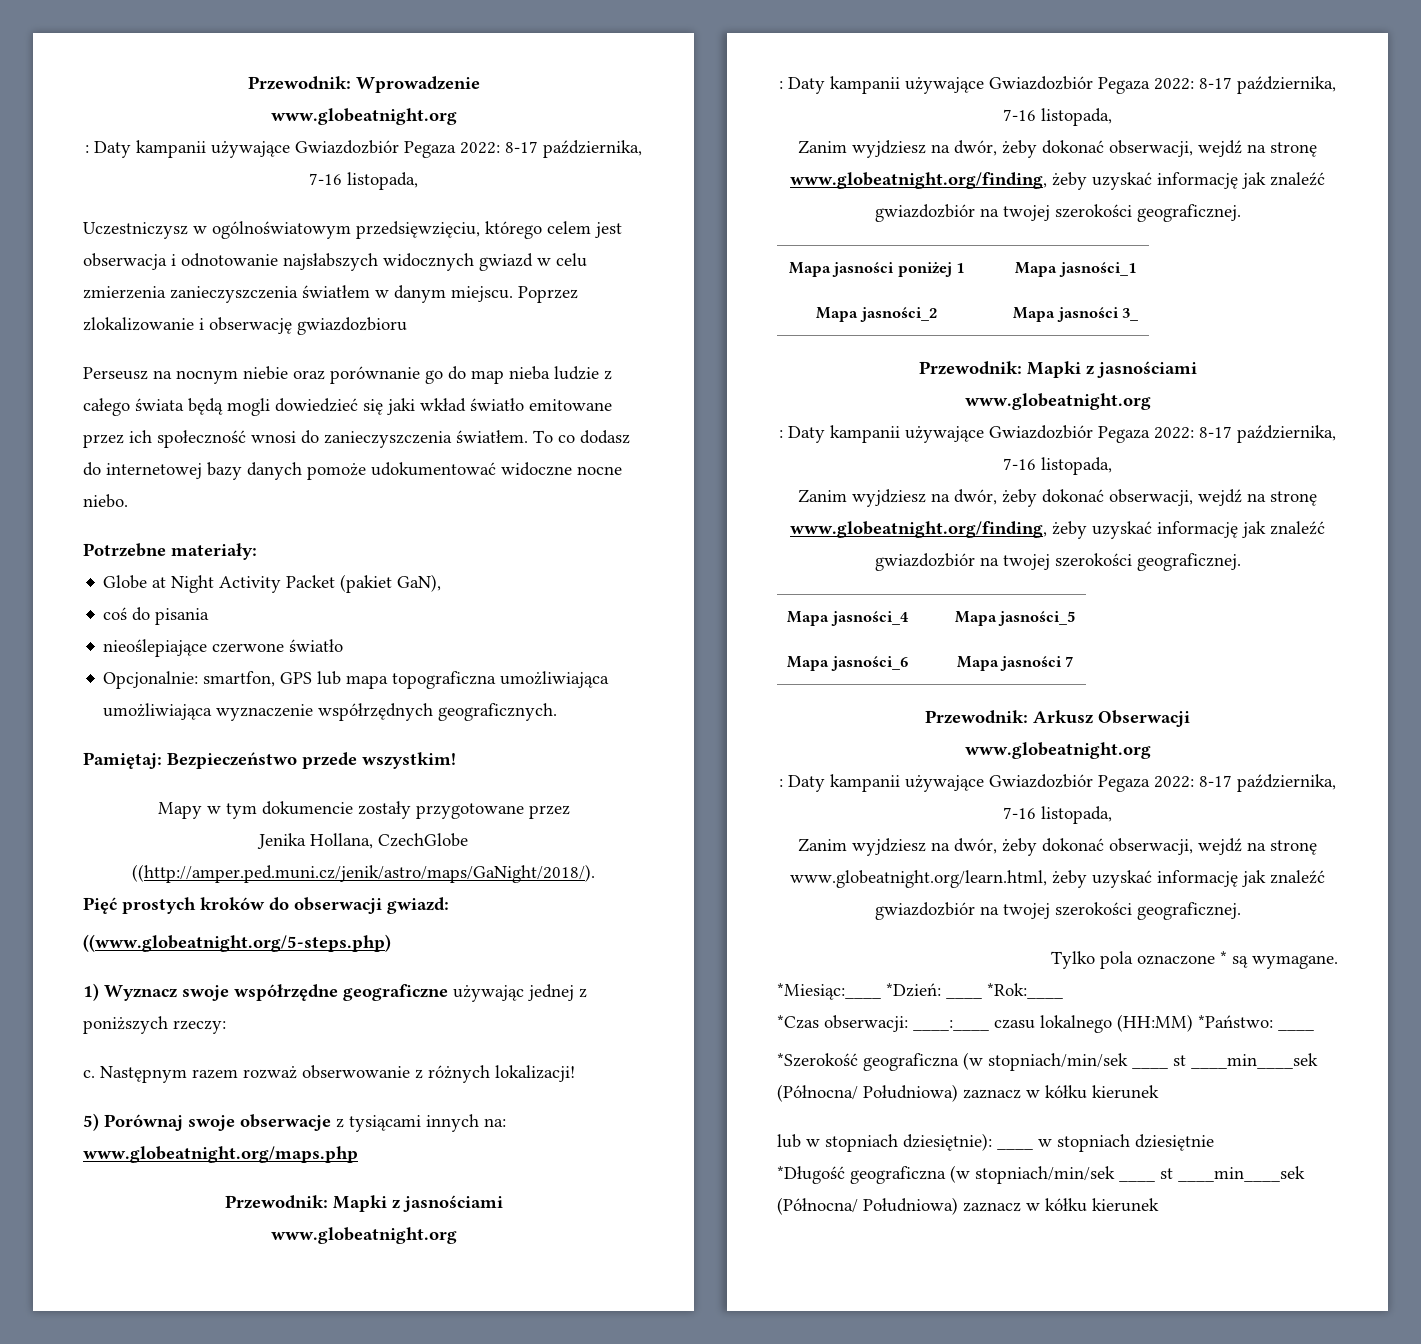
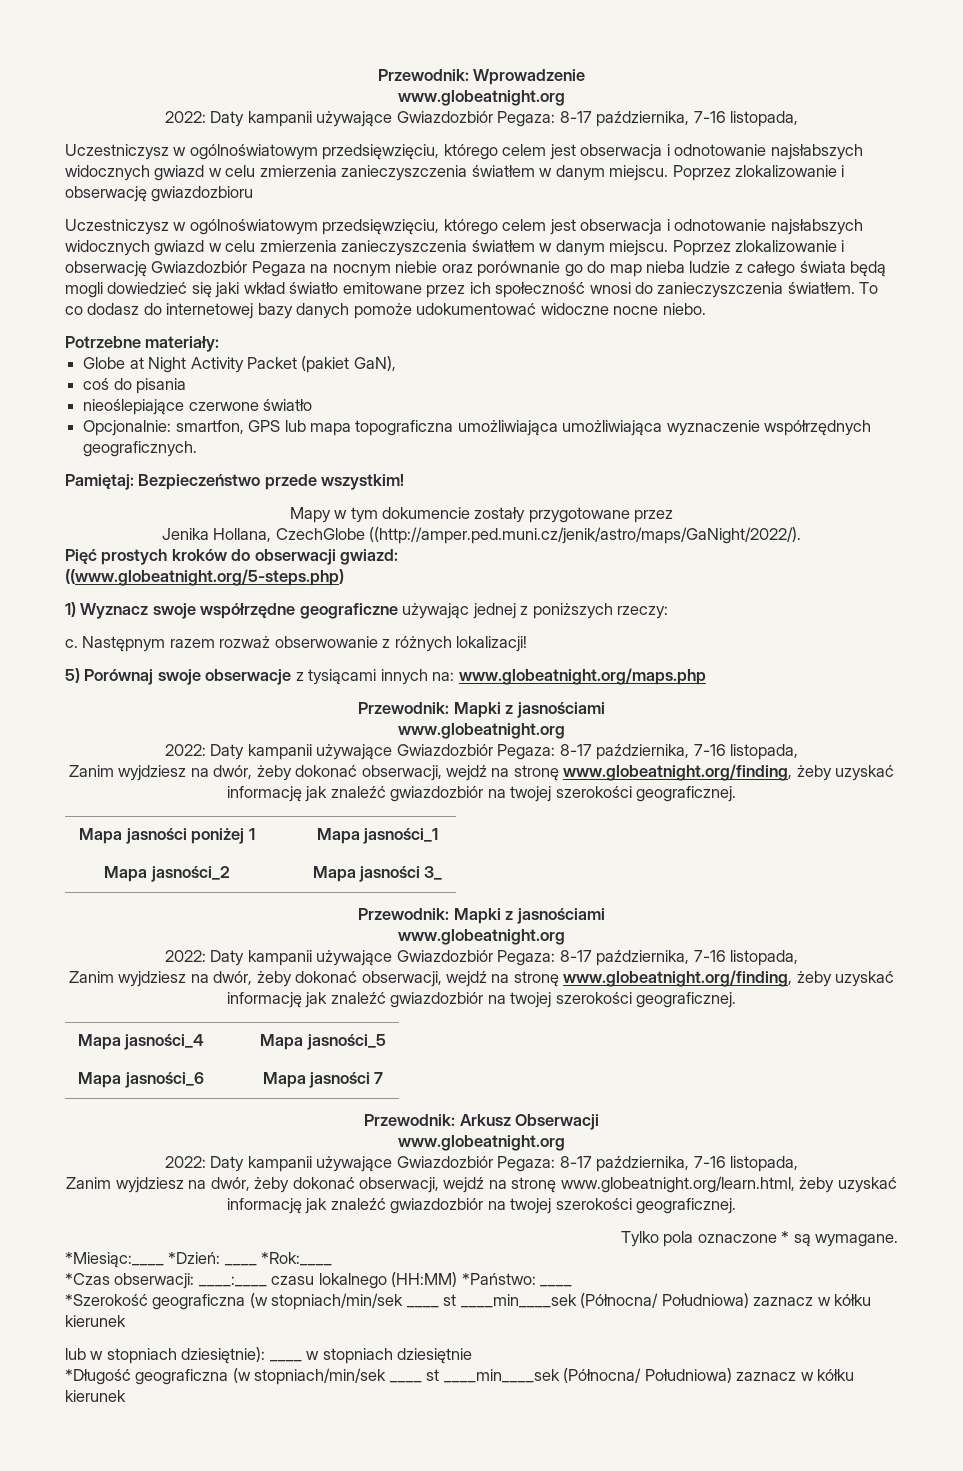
[85,140,500,158] : Daty kampanii używające Gwiazdozbiór Pegaza 2022: -> [164,111,556,127] 2022: Daty kampanii używające Gwiazdozbiór Pegaza:
[83,367,148,380] Perseusz -> [65,219,863,235] [65,240,845,256] [65,261,306,277] Uczestniczysz w ogólnoświatowym przedsięwzięciu, którego celem jest obserwacja i odnotowanie najsłabszych widocznych gwiazd w celu zmierzenia zanieczyszczenia światłem w danym miejscu. Poprzez zlokalizowanie i obserwację Gwiazdozbiór Pegaza
[132,864,595,883] ((http://amper.ped.muni.cz/jenik/astro/maps/GaNight/2018/). -> [369,527,802,544] ((http://amper.ped.muni.cz/jenik/astro/maps/GaNight/2022/).
[779,76,1194,94] : Daty kampanii używające Gwiazdozbiór Pegaza 2022: -> [164,744,556,760] 2022: Daty kampanii używające Gwiazdozbiór Pegaza:
[779,425,1194,443] : Daty kampanii używające Gwiazdozbiór Pegaza 2022: -> [164,950,556,966] 2022: Daty kampanii używające Gwiazdozbiór Pegaza:
[779,774,1194,792] : Daty kampanii używające Gwiazdozbiór Pegaza 2022: -> [164,1156,556,1172] 2022: Daty kampanii używające Gwiazdozbiór Pegaza:

